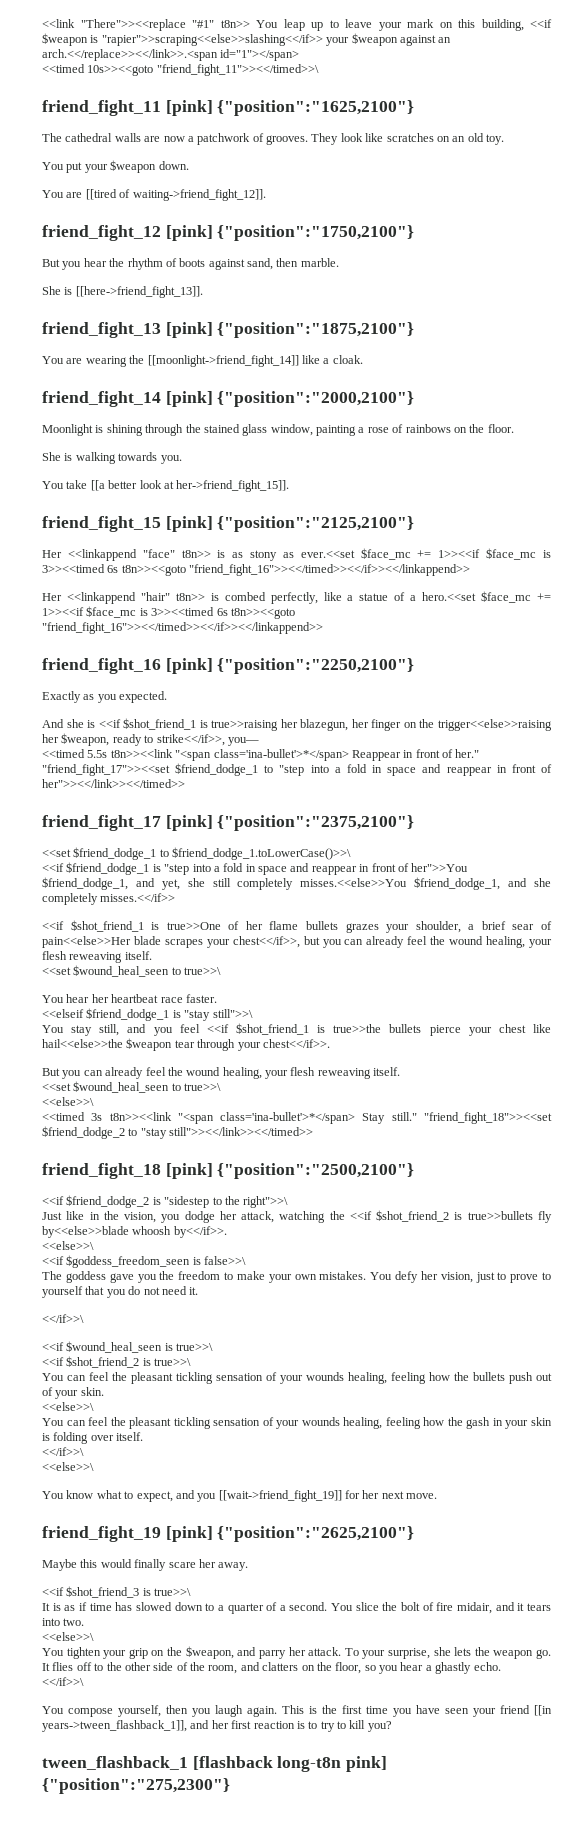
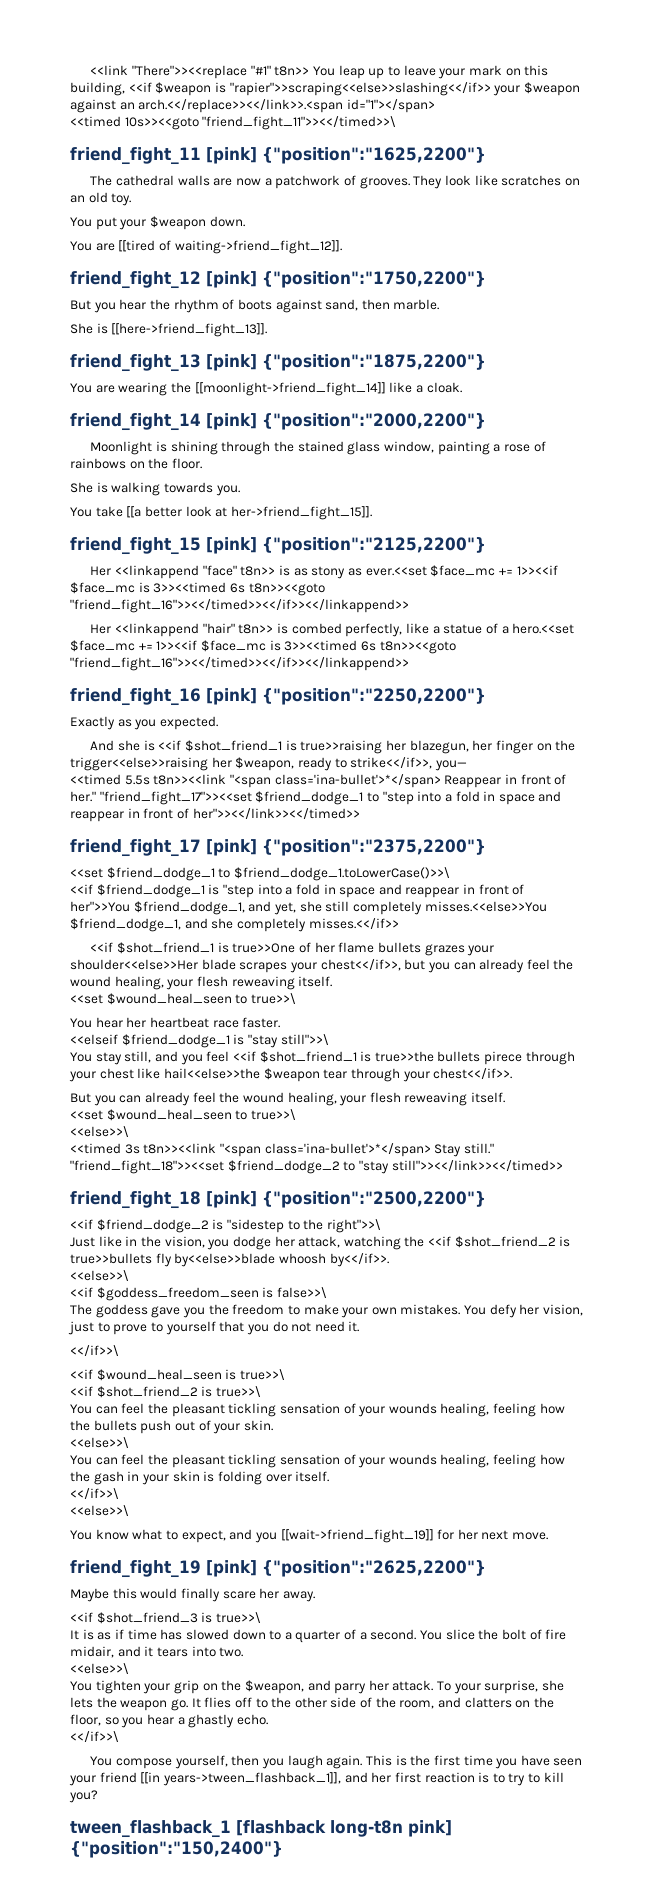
[217,100,415,116] {"position":"1625,2100"} -> [262,147,486,164] {"position":"1625,2200"}
[217,225,415,241] {"position":"1750,2100"} -> [262,271,486,288] {"position":"1750,2200"}
[217,322,415,338] {"position":"1875,2100"} -> [262,354,486,371] {"position":"1875,2200"}
[217,391,415,407] {"position":"2000,2100"} -> [262,413,486,430] {"position":"2000,2200"}
[217,516,415,532] {"position":"2125,2100"} -> [262,537,486,554] {"position":"2125,2200"}
[217,658,415,674] {"position":"2250,2100"} -> [262,688,486,705] {"position":"2250,2200"}
[217,815,415,831] {"position":"2375,2100"} -> [262,839,486,856] {"position":"2375,2200"}
[415,921,552,933] [42,936,131,948] shoulder, a brief sear of pain<<else>>Her -> [70,959,198,970] shoulder<<else>>Her
[429,1025,461,1036] pierce -> [484,1051,575,1065] pirece through
[217,1163,415,1179] {"position":"2500,2100"} -> [262,1191,486,1208] {"position":"2500,2200"}
[217,1526,415,1542] {"position":"2625,2100"} -> [262,1560,486,1577] {"position":"2625,2200"}
[42,1778,230,1794] {"position":"275,2300"} -> [70,1841,283,1858] {"position":"150,2400"}

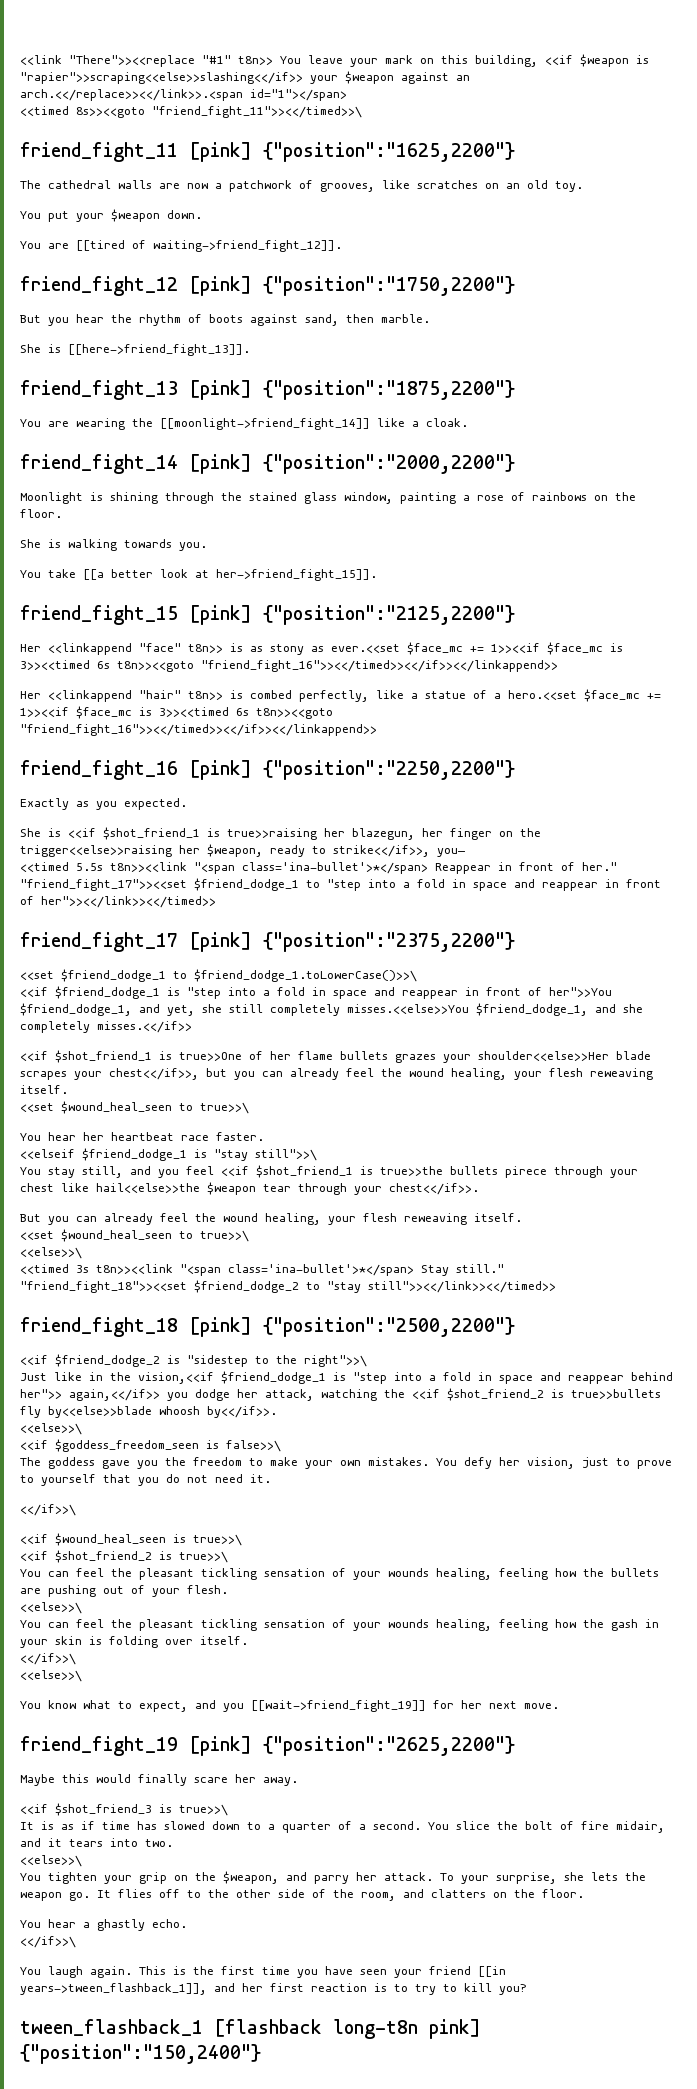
[338,65,400,79] leap up to -> (301, 60) none
[124,117,199,130] 10s>><<goto -> [76,107,145,118] 8s>><<goto
[359,175,471,189] grooves. They look -> [320,183,375,192] grooves,
[90,740,141,751] And she -> [20,828,41,837] She
[164,1236,205,1248] vision, -> [138,1371,673,1384] [20,1389,160,1401] vision,<<if $friend_dodge_1 is "step into a fold in space and reappear behind her">> again,<</if>>
[140,1420,172,1434] push -> [20,1585,96,1597] are pushing
[243,1420,273,1431] skin. -> [187,1585,228,1594] flesh.
[70,1714,144,1728] floor, so you -> [542,1889,584,1898] [20,1920,41,1928] floor. // You
[116,1755,285,1769] compose yourself, then you -> (41, 1971) none

